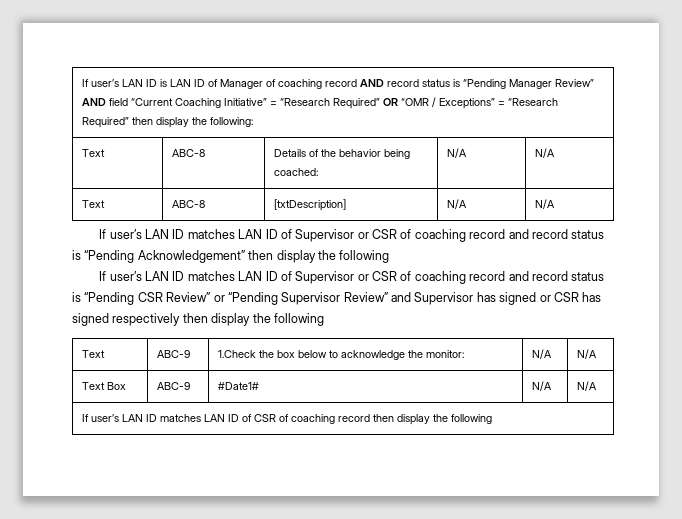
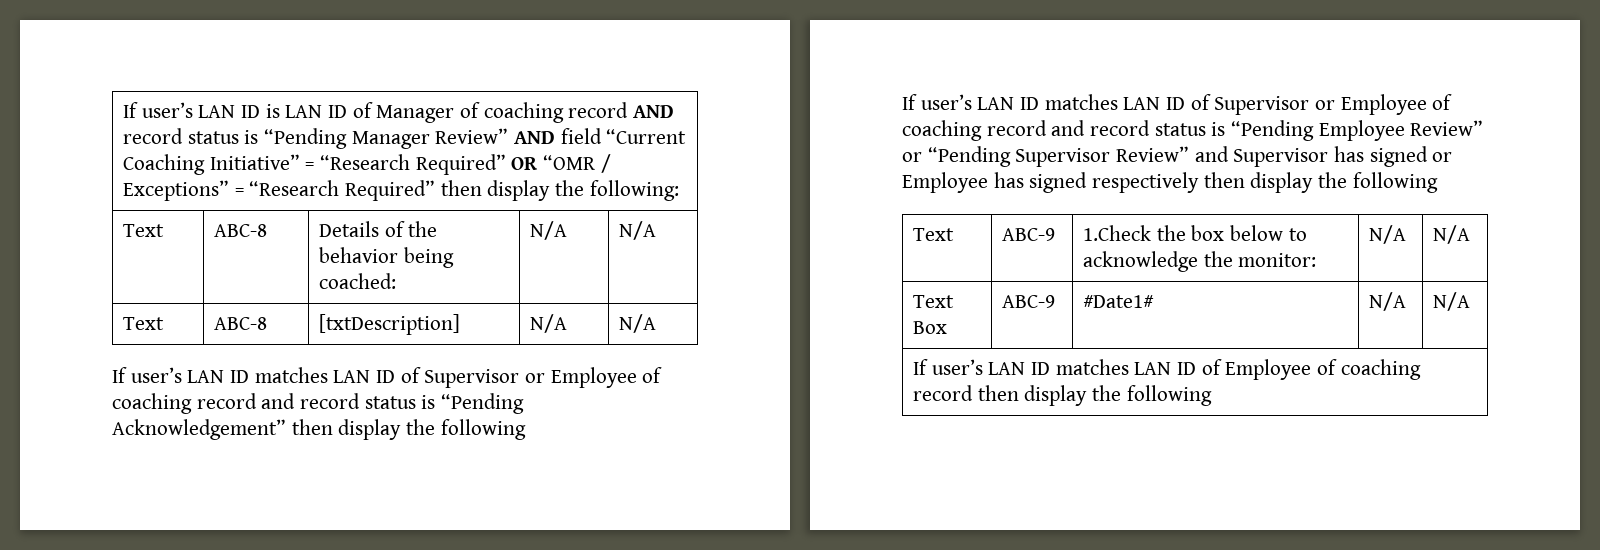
[372,229,398,239] CSR -> [550,367,637,388] Employee
[372,271,605,284] [72,292,163,305] CSR of coaching record and record status is “Pending CSR -> [1340,94,1453,115] [902,120,1405,141] Employee of coaching record and record status is “Pending Employee
[553,292,579,302] CSR -> [902,172,988,193] Employee
[253,414,276,422] CSR -> [1225,359,1312,380] Employee

